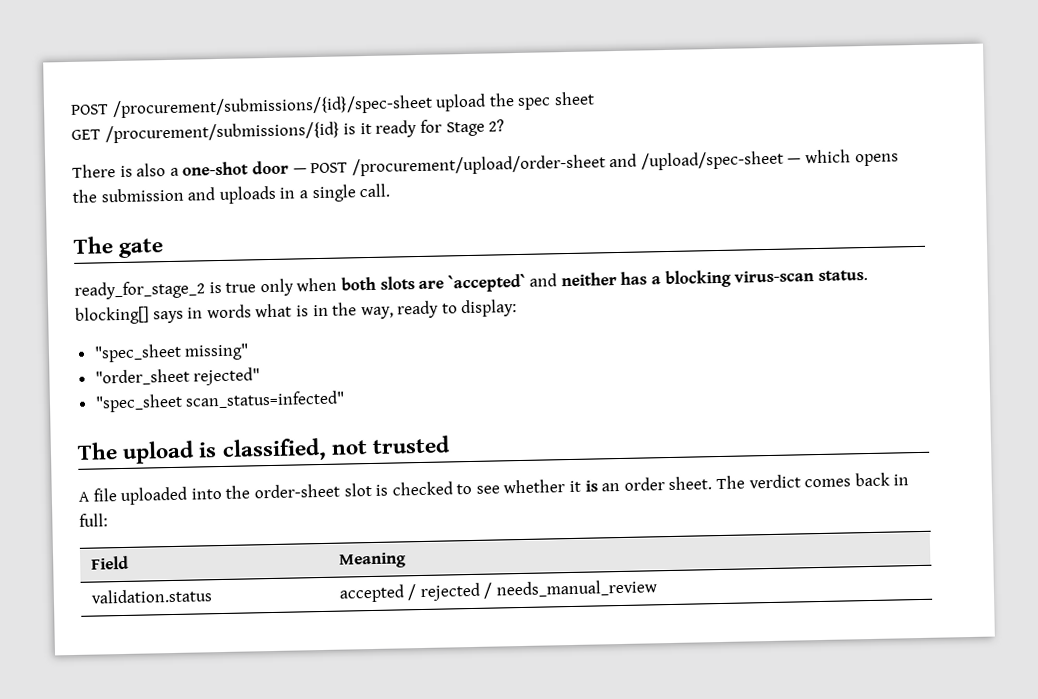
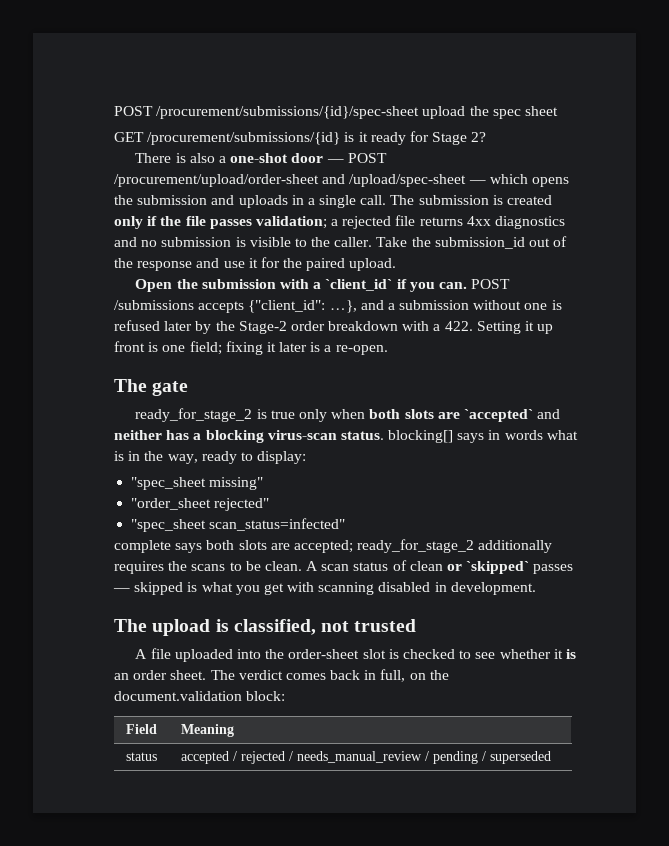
(391, 190) none -> [390,195,553,205] [114,215,566,229] [114,236,568,249] [114,257,397,271] [135,279,511,292] [114,300,562,313] [114,320,554,334] [114,341,388,355] The submission is created only if the file passes validation; a rejected file returns 4xx diagnostics and no submission is visible to the caller. Take the submission_id out of the response and use it for the paired upload. // Open the submission with a `client_id` if you can. POST /submissions accepts {"client_id": …}, and a submission without one is refused later by the Stage-2 order breakdown with a 422. Setting it up front is one field; fixing it later is a re-open.
(346, 399) none -> [114,539,553,553] [114,560,574,574] [113,582,536,595] // complete says both slots are accepted; ready_for_stage_2 additionally requires the scans to be clean. A scan status of clean or `skipped` passes — skipped is what you get with scanning disabled in development.
[79,513,108,527] full: -> [380,669,449,682] [114,691,286,701] full, on the document.validation block:
[90,588,212,604] validation.status -> [125,752,157,761] status
(658, 588) none -> [424,751,551,764] / pending / superseded

